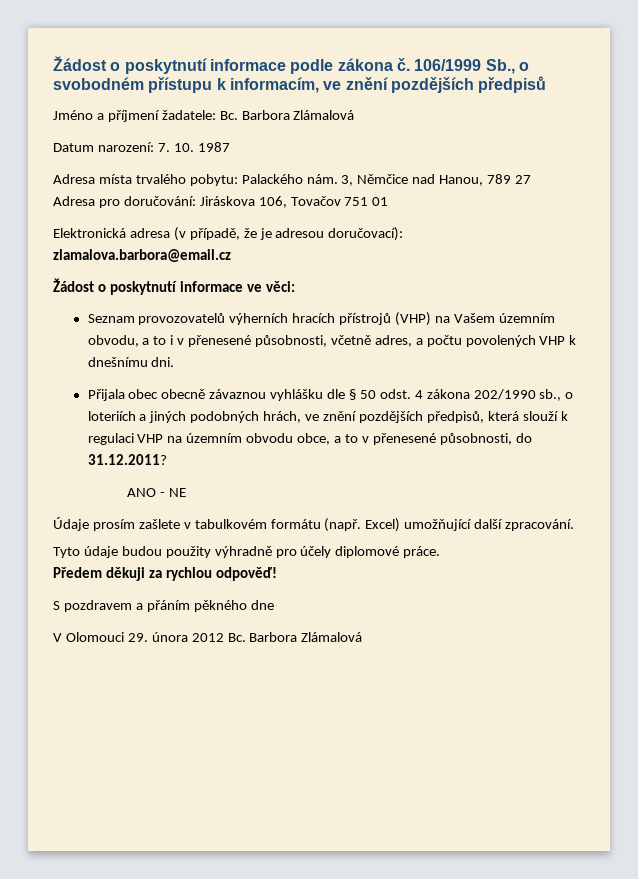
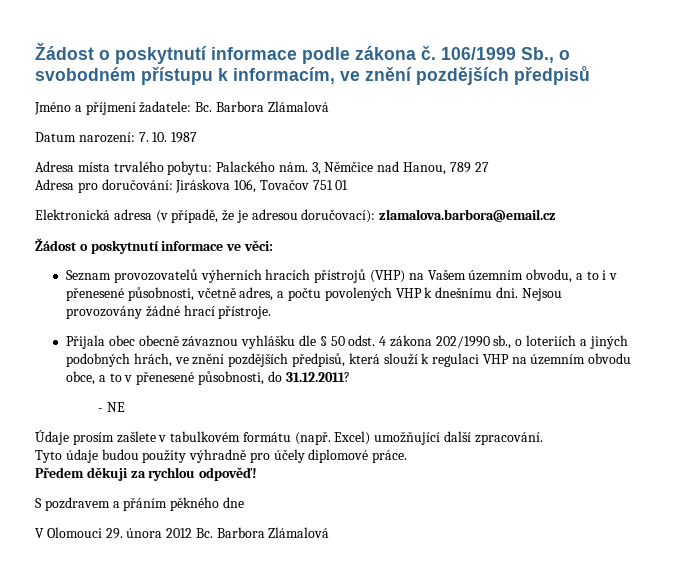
(175, 362) none -> [521,288,562,301] [66,305,272,319] Nejsou provozovány žádné hrací přístroje.
[127,488,157,497] ANO -> (350, 377) none

